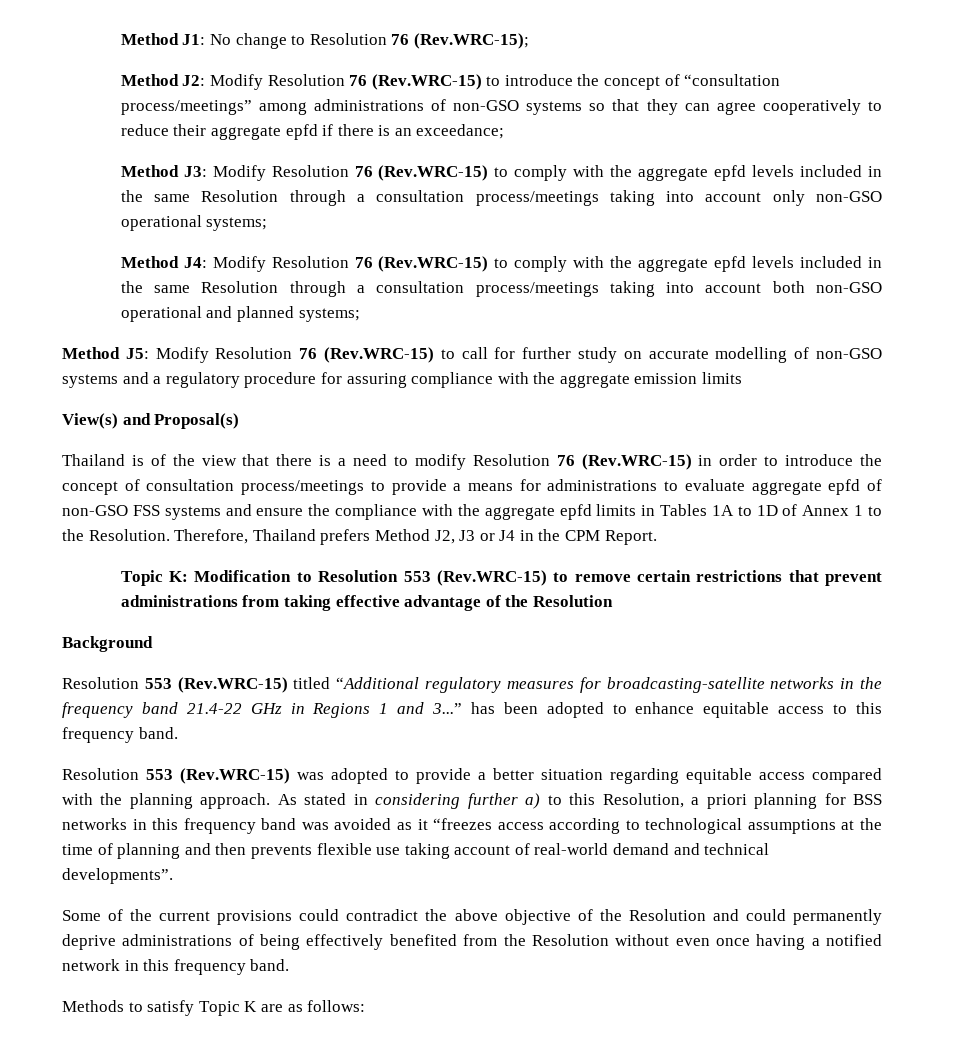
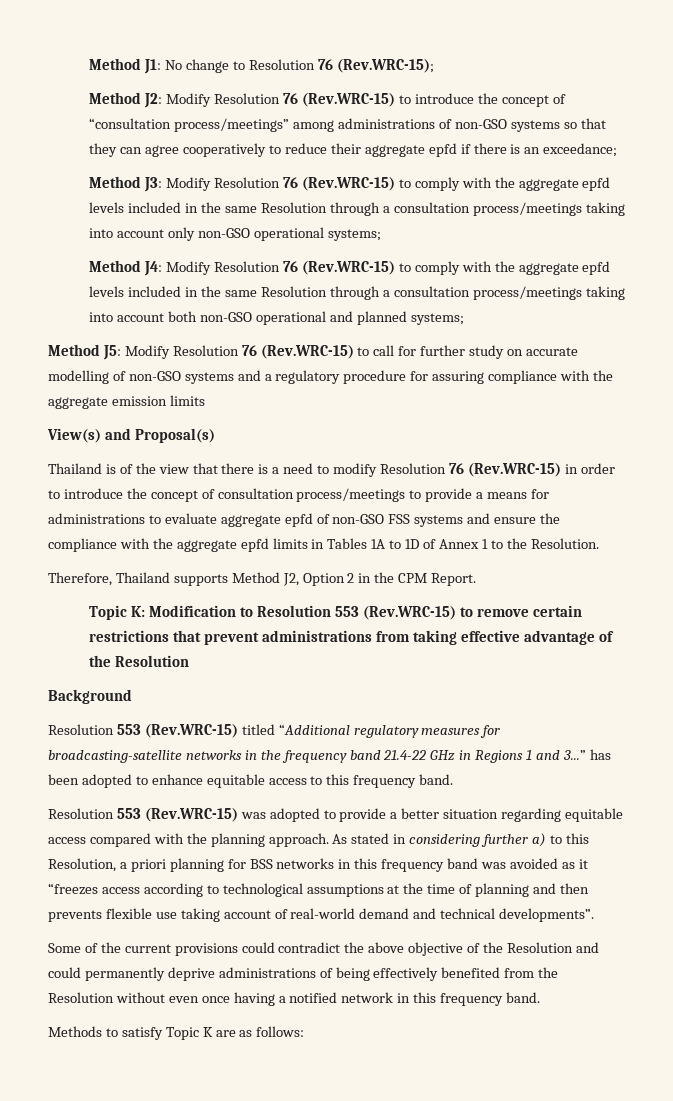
(170, 535) none -> (599, 543) //
[320,529,371,545] prefers -> [173,574,228,586] supports
[459,530,516,541] J3 or J4 -> [302,573,355,586] Option 2

